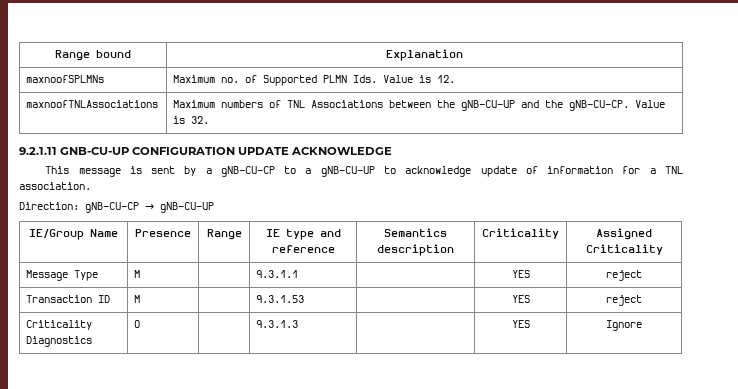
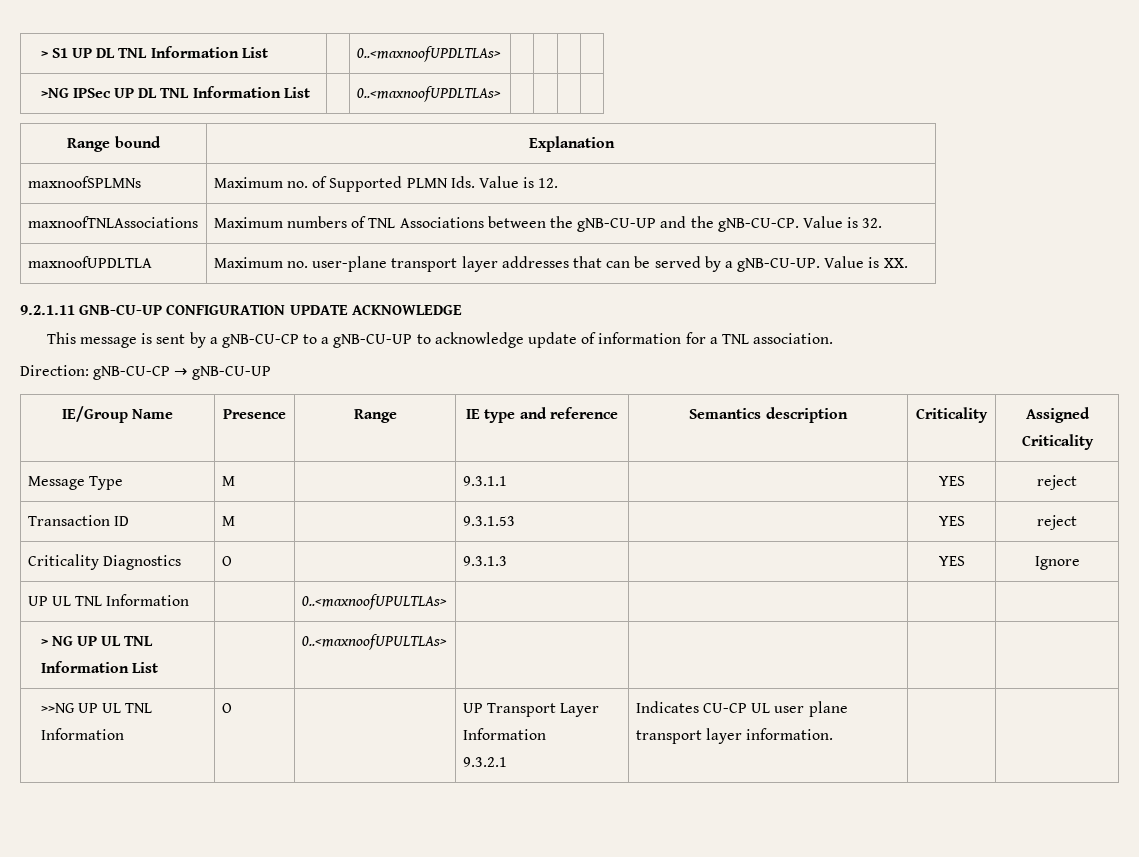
(55, 55) none -> [40,46,268,58] [356,46,501,62] [40,86,310,98] [356,86,501,102] > S1 UP DL TNL Information List | | 0..<maxnoofUPDLTLAs> | | | | // >NG IPSec UP DL TNL Information List | | 0..<maxnoofUPDLTLAs> | | | | //
(210, 120) none -> [27,256,152,268] [213,256,908,272] // maxnoofUPDLTLA | Maximum no. user-plane transport layer addresses that can be served by a gNB-CU-UP. Value is XX.
(642, 325) none -> [27,594,190,606] [301,594,447,610] [40,636,154,646] [40,661,158,673] [301,634,447,650] [40,703,153,713] [40,728,124,740] [221,703,232,713] [462,703,600,717] [462,728,546,740] [462,757,507,767] [635,701,848,717] [635,728,834,744] // UP UL TNL Information | | 0..<maxnoofUPULTLAs> | | | | // > NG UP UL TNL Information List | | 0..<maxnoofUPULTLAs> | | | | // >>NG UP UL TNL Information | O | | UP Transport Layer Information // 9.3.2.1 | Indicates CU-CP UL user plane transport layer information. | |

